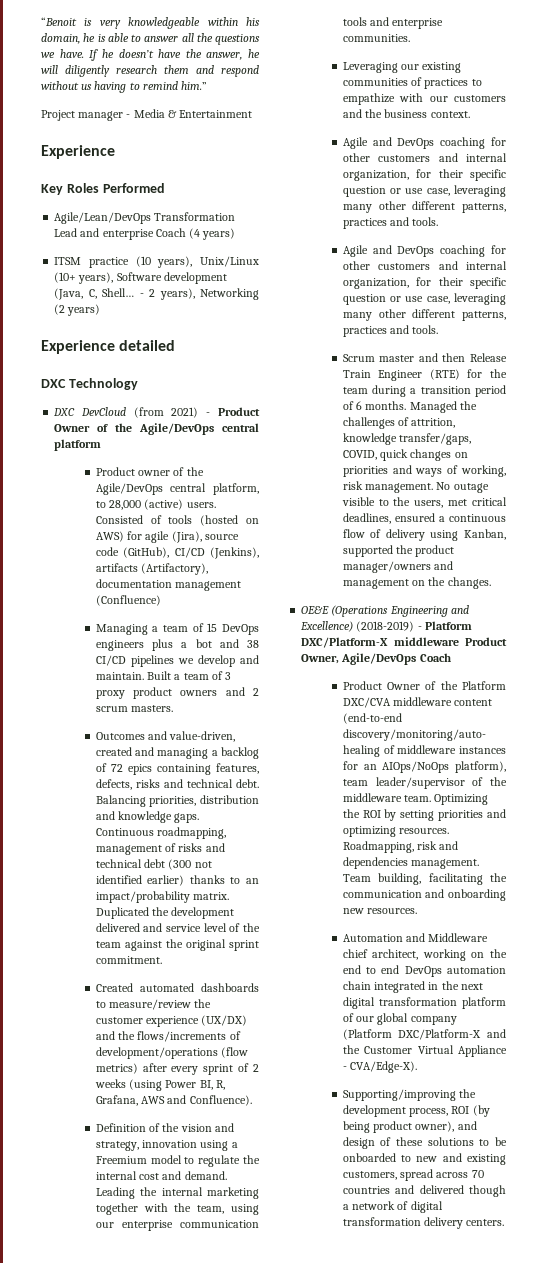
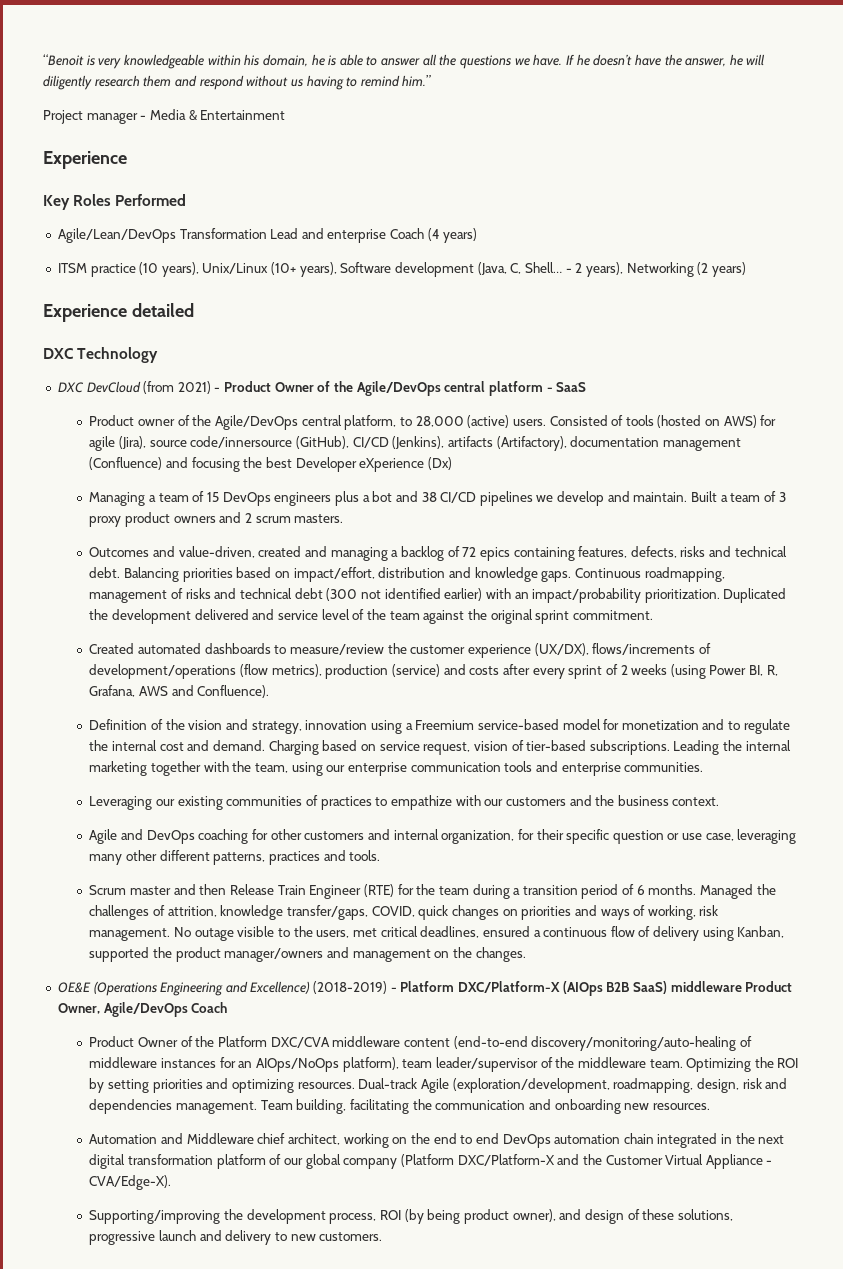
(102, 445) none -> [546,382,587,392] - SaaS
[95,547,119,556] code -> [190,436,293,448] code/innersource
(161, 600) none -> [166,457,452,472] and focusing the best Developer eXperience (Dx)
[149,796,197,807] priorities, -> [182,567,375,582] priorities based on impact/effort,
[189,875,241,884] thanks to -> [485,588,511,599] with
[193,892,230,900] matrix. -> [644,589,720,603] prioritization.
[201,1015,248,1026] [95,1031,136,1040] (UX/DX) and the -> [534,643,589,656] (UX/DX),
[95,1063,138,1074] metrics) -> [271,664,500,679] metrics), production (service) and costs
[150,1155,182,1164] model -> [477,719,725,730] service-based model for monetization and
(227, 1175) none -> [268,740,670,755] Charging based on service request, vision of tier-based subscriptions.
[342,245,506,257] [342,261,507,270] [342,277,506,289] [342,293,506,305] [342,309,506,321] [342,325,439,337] // Agile and DevOps coaching for other customers and internal organization, for their specific question or use case, leveraging many other different patterns, practices and tools. -> (381, 855) none
(389, 642) none -> [562,981,667,996] (AIOps B2B SaaS)
[342,841,414,853] Roadmapping, -> [358,1078,739,1093] Dual-track Agile (exploration/development, roadmapping, design,
[427,1137,507,1146] [342,1153,506,1165] [342,1169,484,1181] [342,1185,506,1197] [342,1201,443,1213] [342,1217,505,1229] solutions to be onboarded to new and existing customers, spread across 70 countries and delivered though a network of digital transformation delivery centers. -> [677,1209,733,1221] [89,1230,383,1245] solutions, progressive launch and delivery to new customers.

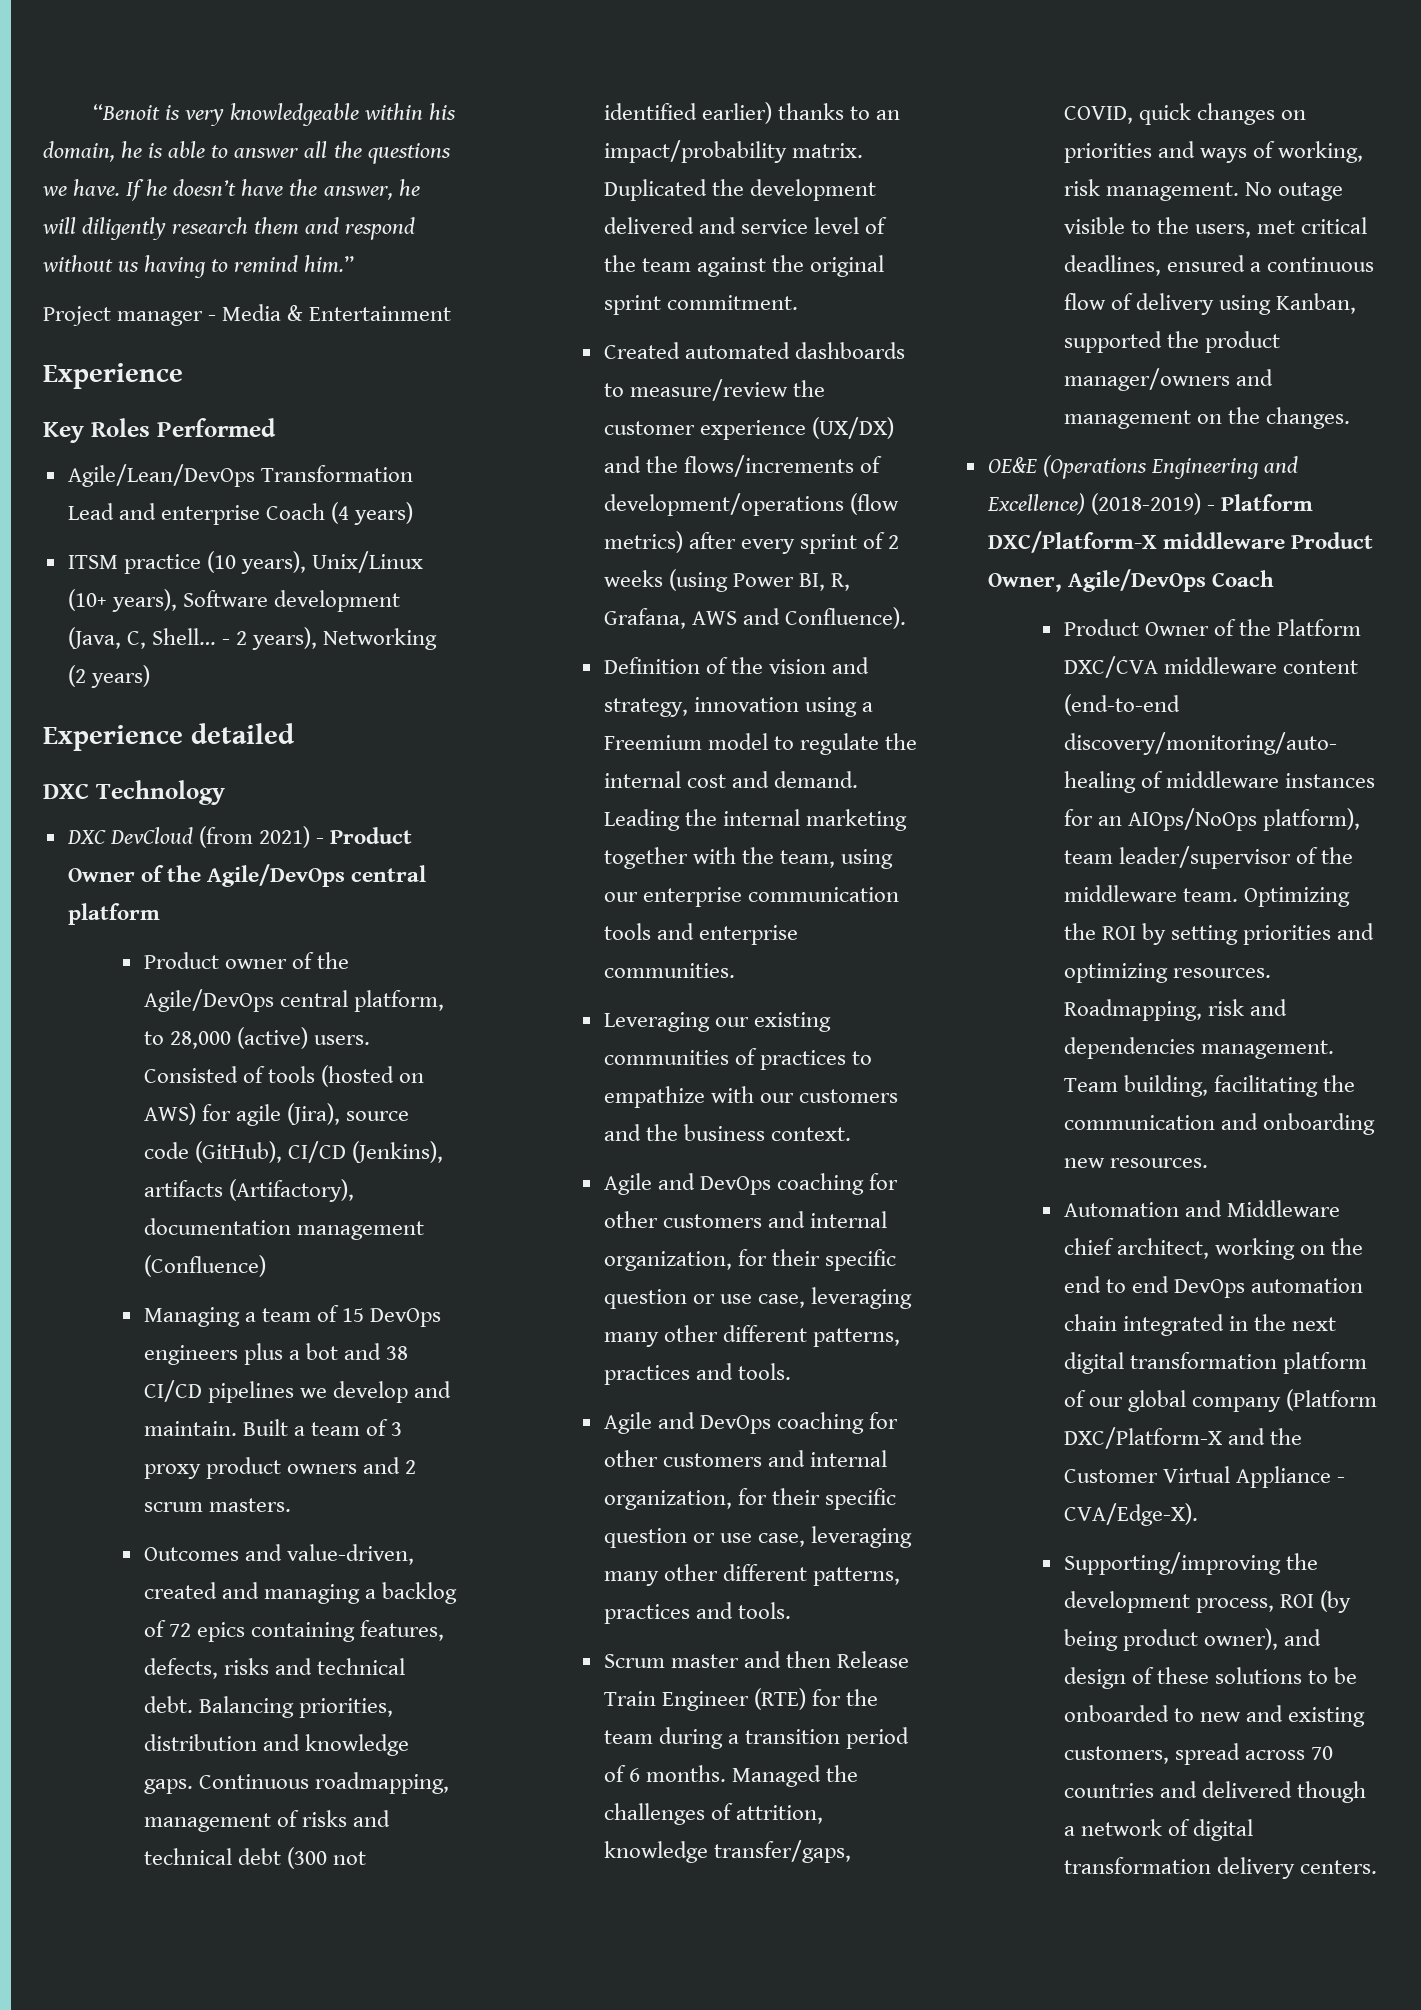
[546,382,587,392] - SaaS -> (160, 914) none
[190,436,293,448] code/innersource -> [143,1142,189,1159] code
[166,457,452,472] and focusing the best Developer eXperience (Dx) -> (266, 1266) none
[182,567,375,582] priorities based on impact/effort, -> [298,1698,393,1718] priorities,
[485,588,511,599] with -> [777,103,870,120] thanks to
[644,589,720,603] prioritization. -> [791,143,863,158] matrix.
[534,643,589,656] (UX/DX), -> [811,417,894,439] [603,456,678,473] (UX/DX) and the
[271,664,500,679] metrics), production (service) and costs -> [603,531,683,553] metrics)
[477,719,725,730] service-based model for monetization and -> [707,733,768,750] model
[268,740,670,755] Charging based on service request, vision of tier-based subscriptions. -> (858, 779) none
(381, 855) none -> [603,1412,898,1434] [603,1450,887,1467] [603,1488,896,1510] [603,1526,912,1548] [603,1564,900,1586] [603,1602,791,1624] // Agile and DevOps coaching for other customers and internal organization, for their specific question or use case, leveraging many other different patterns, practices and tools.
[562,981,667,996] (AIOps B2B SaaS) -> (1157, 542) none
[358,1078,739,1093] Dual-track Agile (exploration/development, roadmapping, design, -> [1063,999,1202,1021] Roadmapping,
[677,1209,733,1221] [89,1230,383,1245] solutions, progressive launch and delivery to new customers. -> [1214,1667,1358,1684] [1063,1705,1365,1727] [1063,1743,1333,1765] [1063,1781,1366,1803] [1063,1819,1253,1841] [1063,1857,1377,1879] solutions to be onboarded to new and existing customers, spread across 70 countries and delivered though a network of digital transformation delivery centers.

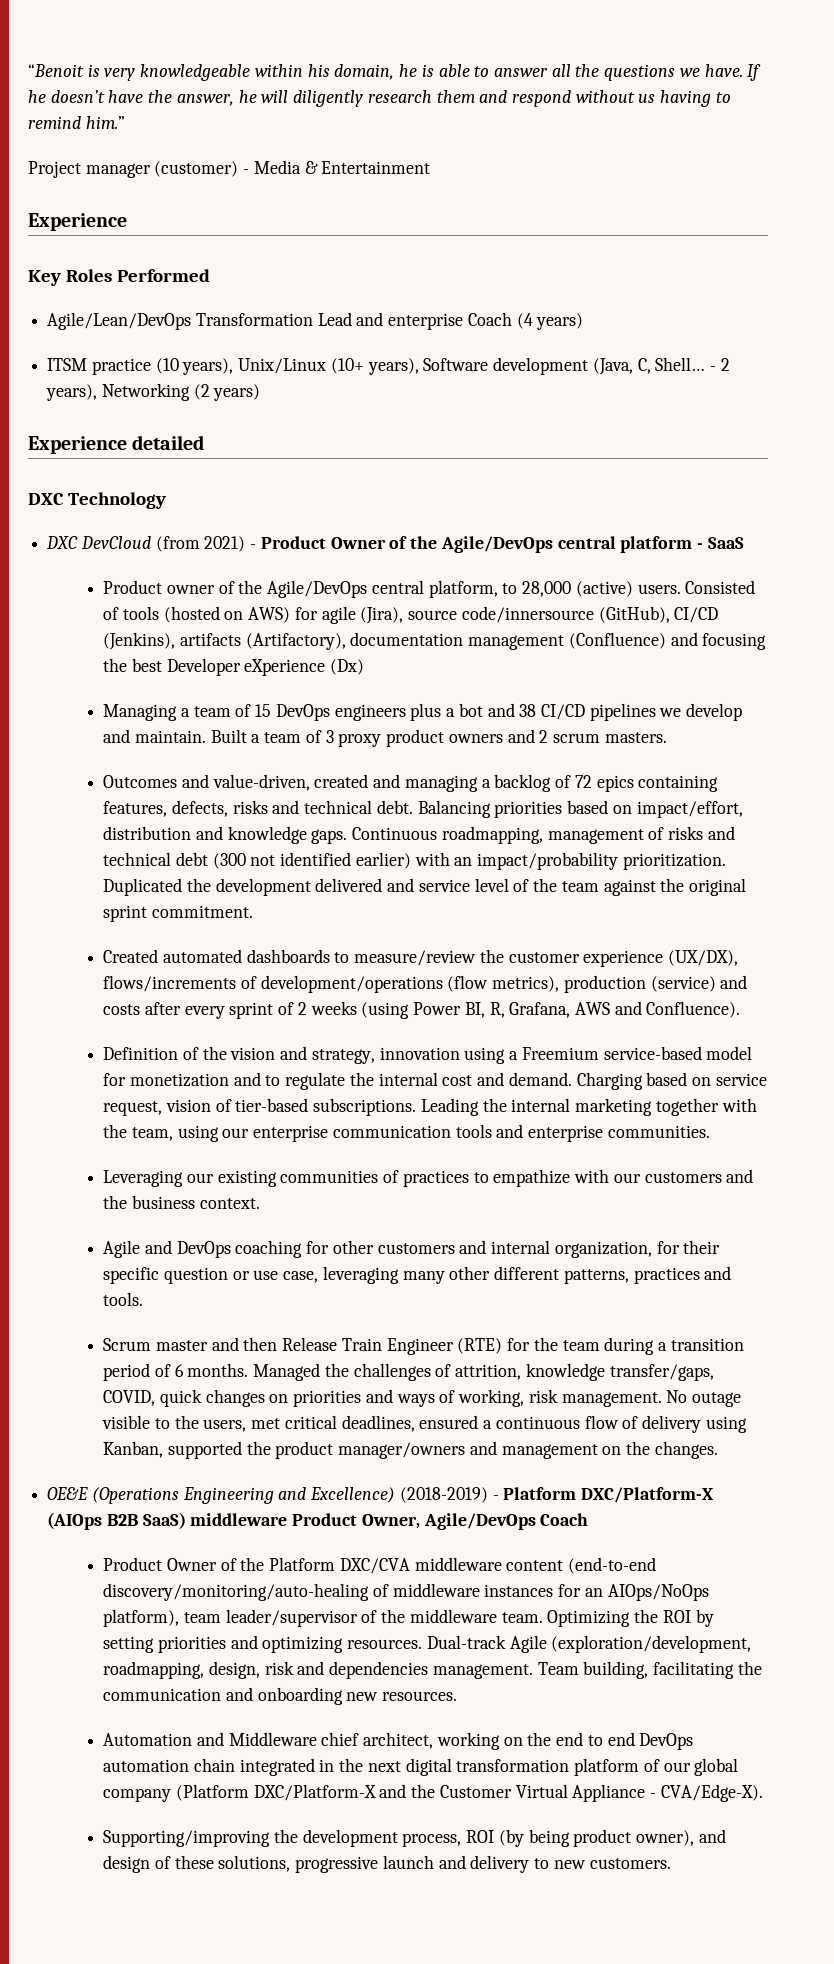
(204, 318) none -> [154,161,239,177] (customer)
(160, 914) none -> [696,537,744,549] - SaaS
[143,1142,189,1159] code -> [461,606,594,623] code/innersource
(266, 1266) none -> [670,632,767,650] [103,658,365,676] and focusing the best Developer eXperience (Dx)
[298,1698,393,1718] priorities, -> [494,800,743,818] priorities based on impact/effort,
[777,103,870,120] thanks to -> [414,852,450,866] with
[791,143,863,158] matrix. -> [622,853,726,870] prioritization.
[811,417,894,439] [603,456,678,473] (UX/DX) and the -> [668,950,739,966] (UX/DX),
[603,531,683,553] metrics) -> [492,975,748,993] [103,1004,141,1015] metrics), production (service) and costs
[707,733,768,750] model -> [603,1046,753,1060] [103,1072,261,1087] service-based model for monetization and
(858, 779) none -> [576,1072,767,1090] [103,1098,417,1116] Charging based on service request, vision of tier-based subscriptions.
[603,1412,898,1434] [603,1450,887,1467] [603,1488,896,1510] [603,1526,912,1548] [603,1564,900,1586] [603,1602,791,1624] // Agile and DevOps coaching for other customers and internal organization, for their specific question or use case, leveraging many other different patterns, practices and tools. -> (144, 1299) none
(1157, 542) none -> [47,1512,186,1530] (AIOps B2B SaaS)
[1063,999,1202,1021] Roadmapping, -> [426,1635,752,1653] [103,1661,261,1679] Dual-track Agile (exploration/development, roadmapping, design,
[1214,1667,1358,1684] [1063,1705,1365,1727] [1063,1743,1333,1765] [1063,1781,1366,1803] [1063,1819,1253,1841] [1063,1857,1377,1879] solutions to be onboarded to new and existing customers, spread across 70 countries and delivered though a network of digital transformation delivery centers. -> [218,1855,671,1873] solutions, progressive launch and delivery to new customers.

